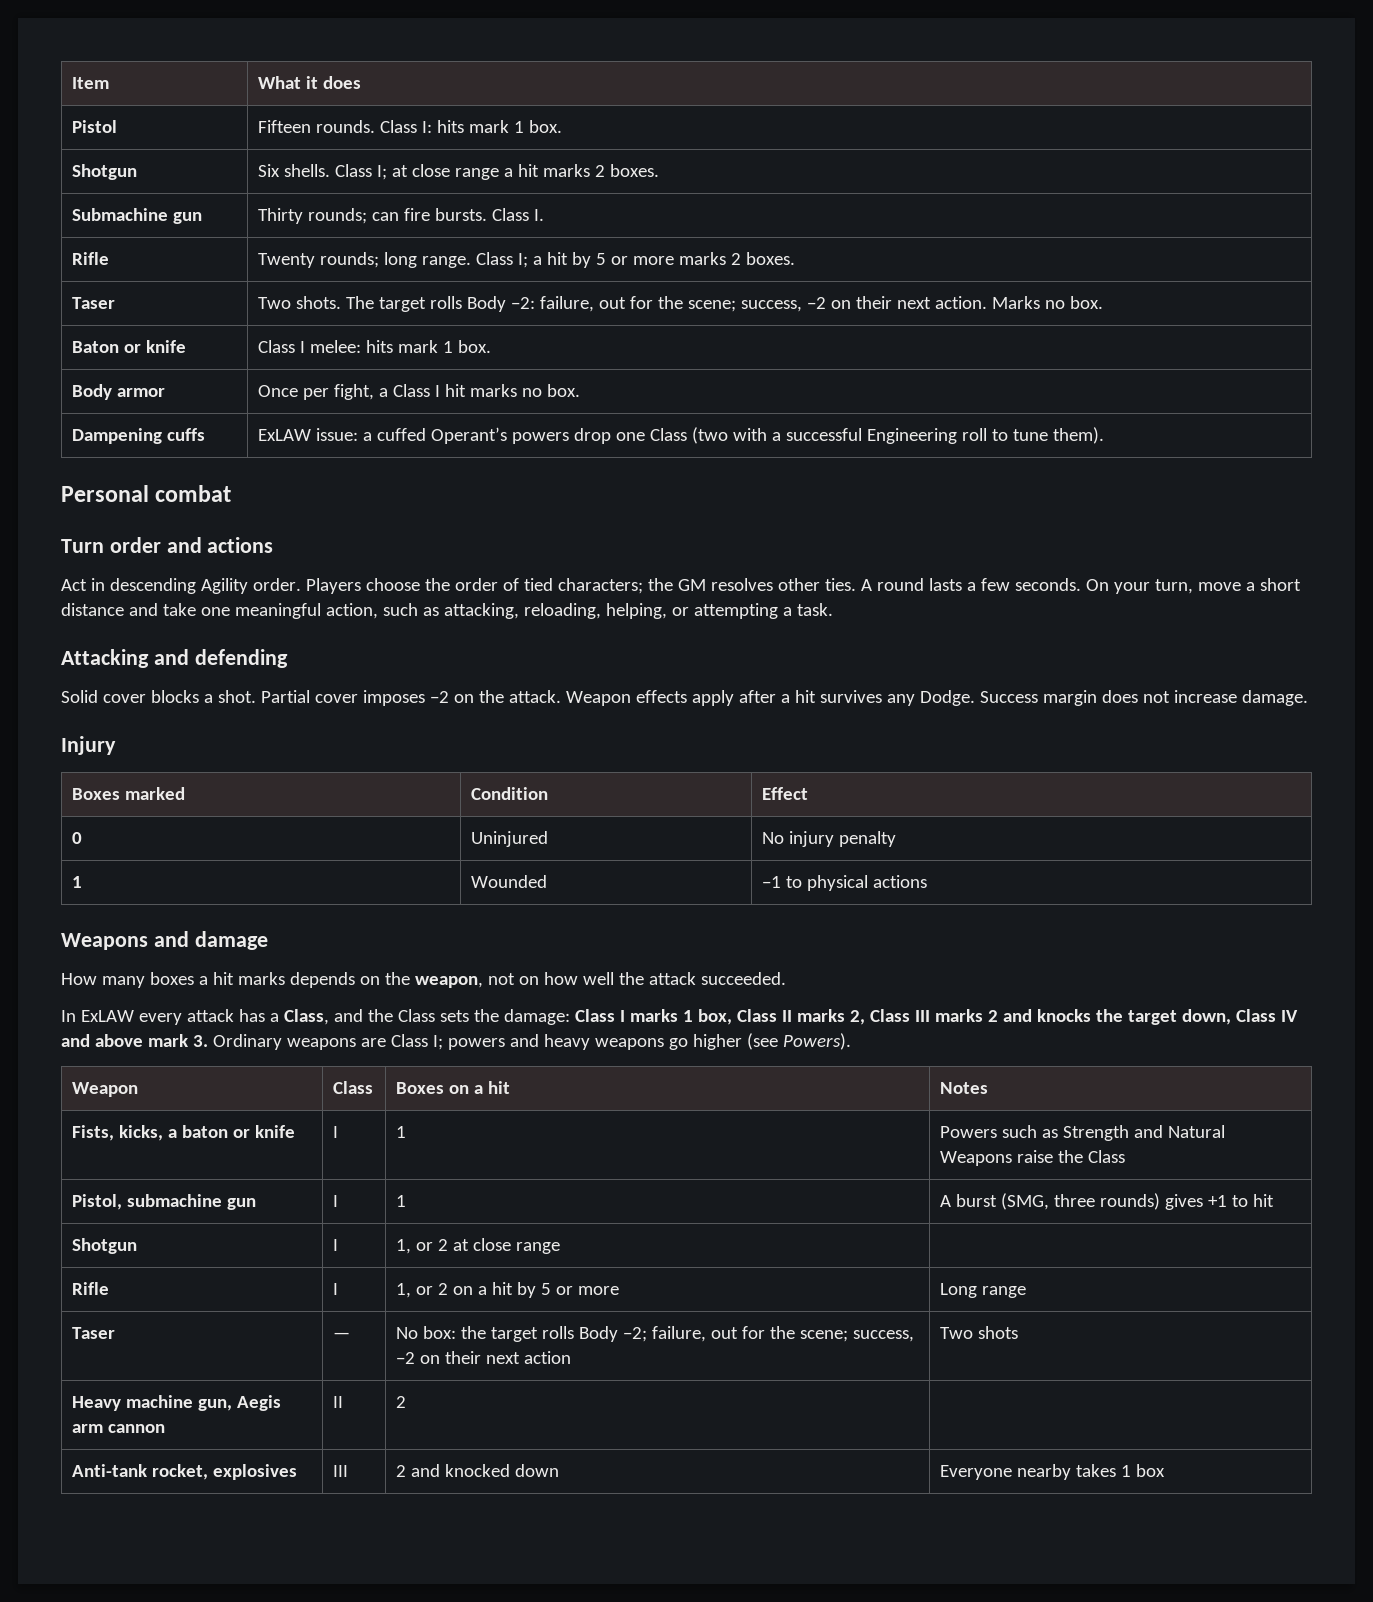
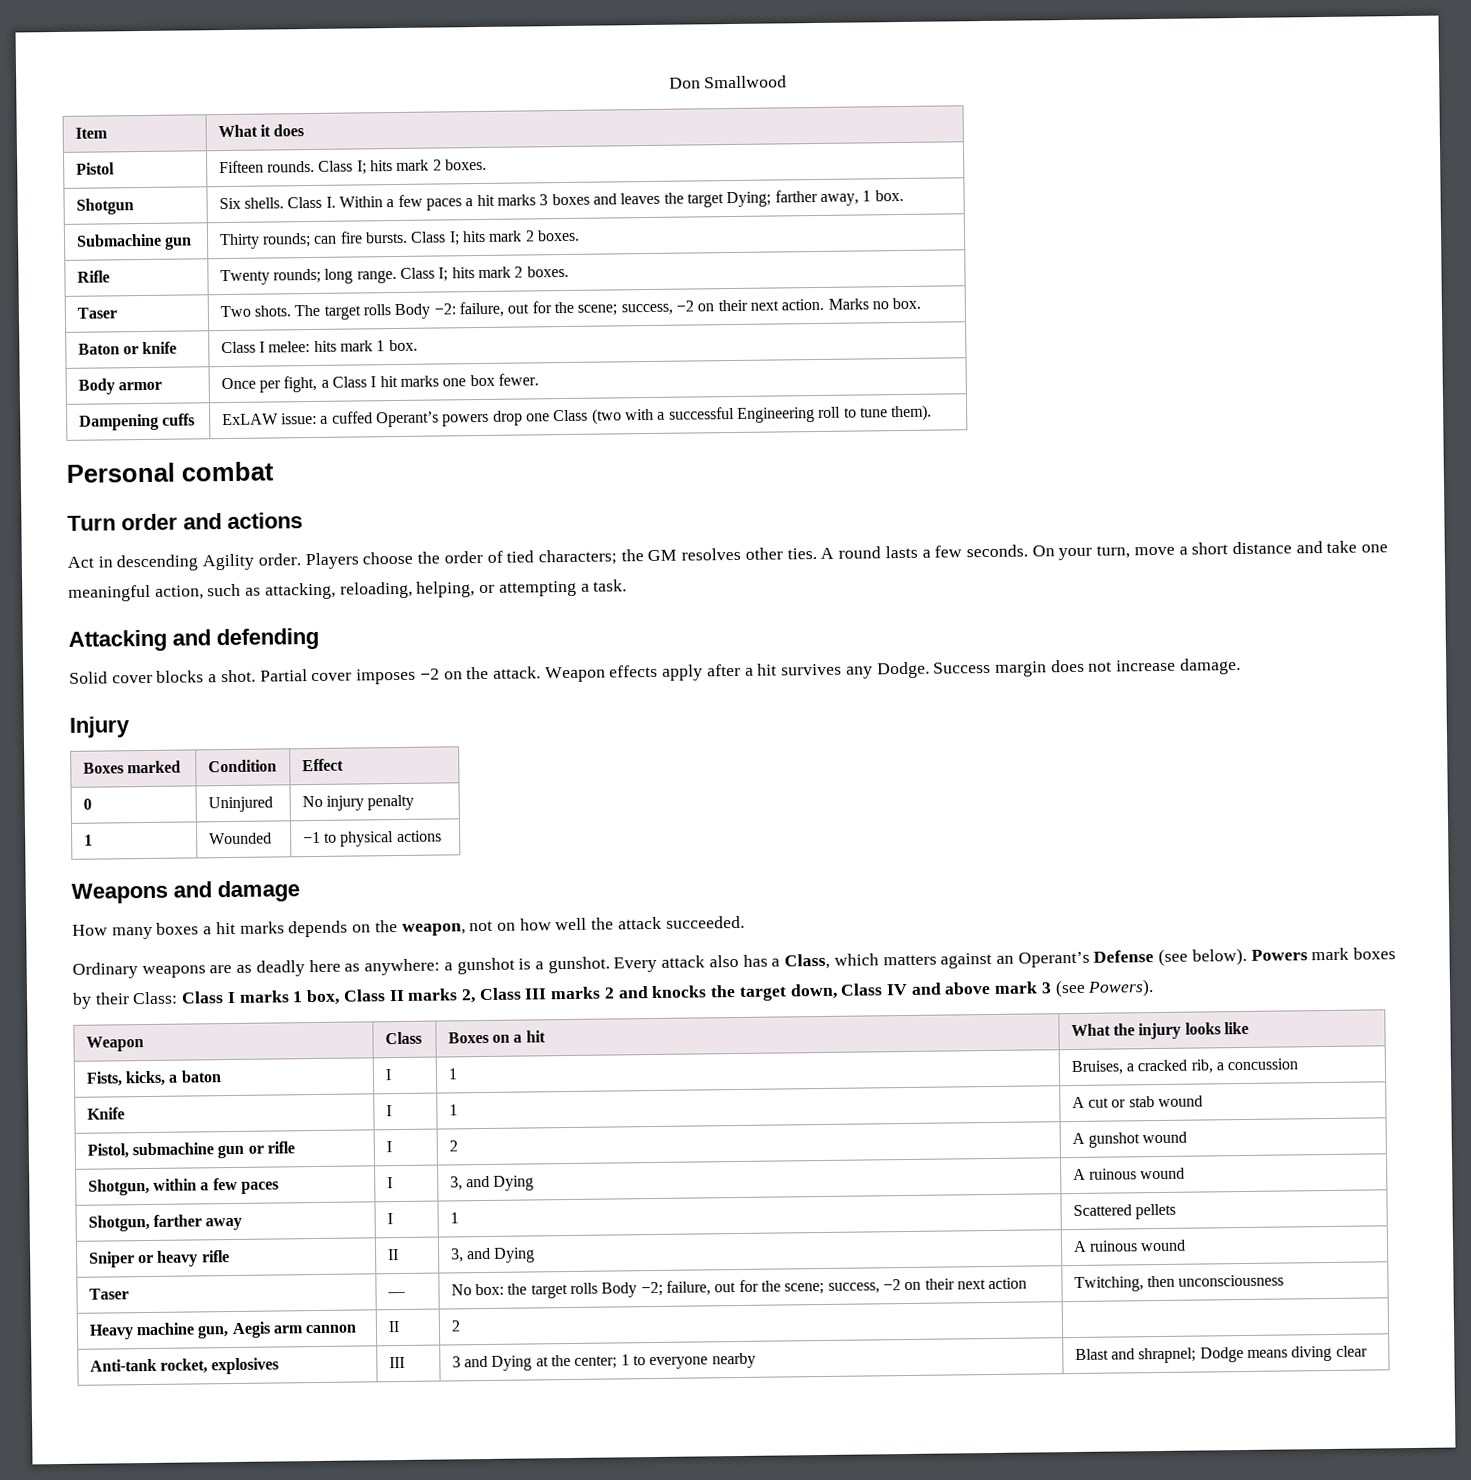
(72, 83) none -> [668,75,788,89] Don Smallwood //
[422,120,563,133] I: hits mark 1 box. -> [356,158,488,175] I; hits mark 2 boxes.
[377,164,660,180] I; at close range a hit marks 2 boxes. -> [325,189,904,211] I. Within a few paces a hit marks 3 boxes and leaves the target Dying; farther away, 1 box.
[534,209,545,221] I. -> [448,229,580,246] I; hits mark 2 boxes.
[533,252,727,268] a hit by 5 or more marks -> [451,266,512,279] hits mark
[522,384,581,397] no box. -> [442,373,539,387] one box fewer.
[61,1009,570,1025] In ExLAW every attack has a Class, and the Class sets the damage: -> [72,947,1397,979] [72,991,179,1009] Ordinary weapons are as deadly here as anywhere: a gunshot is a gunshot. Every attack also has a Class, which matters against an Operant’s Defense (see below). Powers mark boxes by their Class:
[192,1034,742,1050] 3. Ordinary weapons are Class I; powers and heavy weapons go higher -> [1040,982,1052,994] 3
[940,1082,989,1094] Notes -> [1070,1021,1250,1040] What the injury looks like
[233,1125,296,1138] [333,1126,339,1138] [396,1126,407,1138] [940,1125,1226,1141] [940,1150,1126,1166] [72,1194,257,1210] [333,1195,339,1207] [396,1195,407,1207] [940,1193,1275,1210] [72,1238,138,1254] [333,1239,339,1251] [396,1238,561,1254] [72,1282,110,1295] [333,1283,339,1295] [396,1282,620,1298] [940,1283,1027,1298] or knife | I | 1 | Powers such as Strength and Natural Weapons raise the Class // Pistol, submachine gun | I | 1 | A burst (SMG, three rounds) gives +1 to hit // Shotgun | I | 1, or 2 at close range | // Rifle | I | 1, or 2 on a hit by 5 or more | Long range -> [384,1069,392,1081] [447,1068,458,1080] [1070,1058,1299,1076] [86,1107,125,1120] [385,1105,392,1117] [448,1104,458,1116] [1071,1095,1204,1109] [86,1141,296,1159] [385,1141,392,1153] [448,1140,458,1152] [1071,1131,1188,1148] [87,1177,280,1196] [386,1177,393,1189] [449,1175,535,1191] [1072,1167,1186,1181] [87,1214,243,1232] [386,1213,393,1225] [449,1212,459,1224] [1072,1203,1177,1220] [88,1250,230,1268] [387,1249,399,1261] [450,1247,536,1263] [1072,1239,1187,1253] | I | 1 | Bruises, a cracked rib, a concussion // Knife | I | 1 | A cut or stab wound // Pistol, submachine gun or rifle | I | 2 | A gunshot wound // Shotgun, within a few paces | I | 3, and Dying | A ruinous wound // Shotgun, farther away | I | 1 | Scattered pellets // Sniper or heavy rifle | II | 3, and Dying | A ruinous wound
[940,1326,1019,1339] Two shots -> [1073,1274,1285,1293] Twitching, then unconsciousness
[396,1464,560,1477] [940,1464,1166,1480] 2 and knocked down | Everyone nearby takes 1 box -> [451,1352,756,1371] [1074,1345,1368,1364] 3 and Dying at the center; 1 to everyone nearby | Blast and shrapnel; Dodge means diving clear

